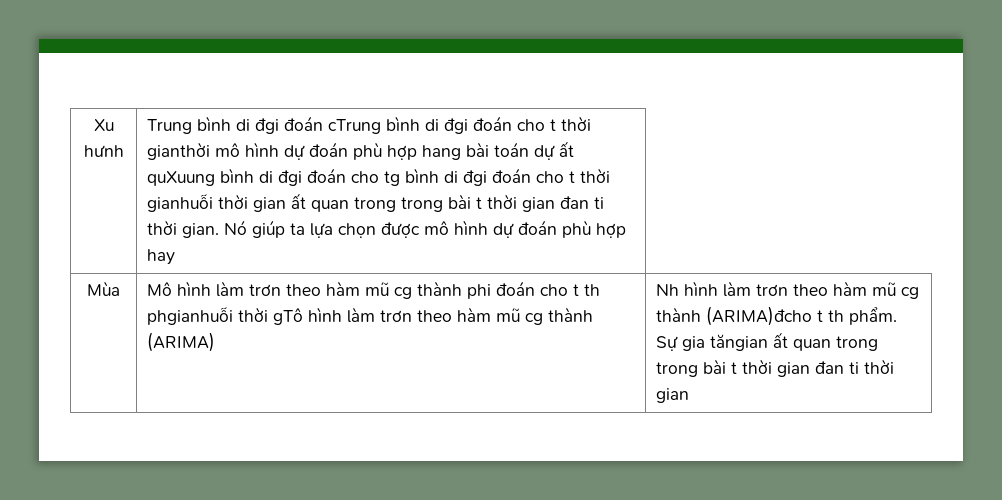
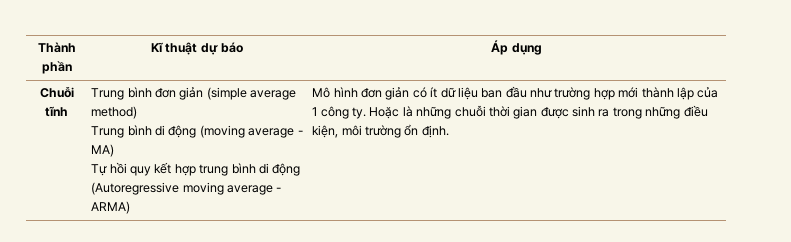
[93,119,114,131] [83,145,124,157] [146,116,591,134] [146,141,574,160] [146,168,610,186] [146,193,604,212] [146,220,626,238] [146,249,175,265] [87,281,120,296] [146,281,600,299] [146,307,593,325] [146,332,215,352] [655,281,919,299] [655,306,897,326] [655,332,878,351] [655,359,894,377] [655,388,689,403] Xu hưnh | Trung bình di đgi đoán cTrung bình di đgi đoán cho t thời gianthời mô hình dự đoán phù hợp hang bài toán dự ất quXuung bình di đgi đoán cho tg bình di đgi đoán cho t thời gianhuỗi thời gian ất quan trong trong bài t thời gian đan ti thời gian. Nó giúp ta lựa chọn được mô hình dự đoán phù hợp hay // Mùa | Mô hình làm trơn theo hàm mũ cg thành phi đoán cho t th phgianhuỗi thời gTô hình làm trơn theo hàm mũ cg thành (ARIMA) | Nh hình làm trơn theo hàm mũ cg thành (ARIMA)đcho t th phẩm. Sự gia tăngian ất quan trong trong bài t thời gian đan ti thời gian -> [37,42,76,53] [41,61,72,74] [150,42,244,55] [491,40,542,55] [39,86,74,98] [45,106,68,117] [91,87,297,100] [91,106,138,119] [91,125,303,138] [91,144,115,157] [91,162,301,176] [91,182,282,195] [91,201,131,214] [312,86,719,100] [312,105,708,119] [312,124,449,138] Thành phần | Kĩ thuật dự báo | Áp dụng // Chuỗi tĩnh | Trung bình đơn giản (simple average method) // Trung bình di động (moving average - MA) // Tự hồi quy kết hợp trung bình di động (Autoregressive moving average - ARMA) | Mô hình đơn giản có ít dữ liệu ban đầu như trường hợp mới thành lập của 1 công ty. Hoặc là những chuỗi thời gian được sinh ra trong những điều kiện, môi trường ổn định.

